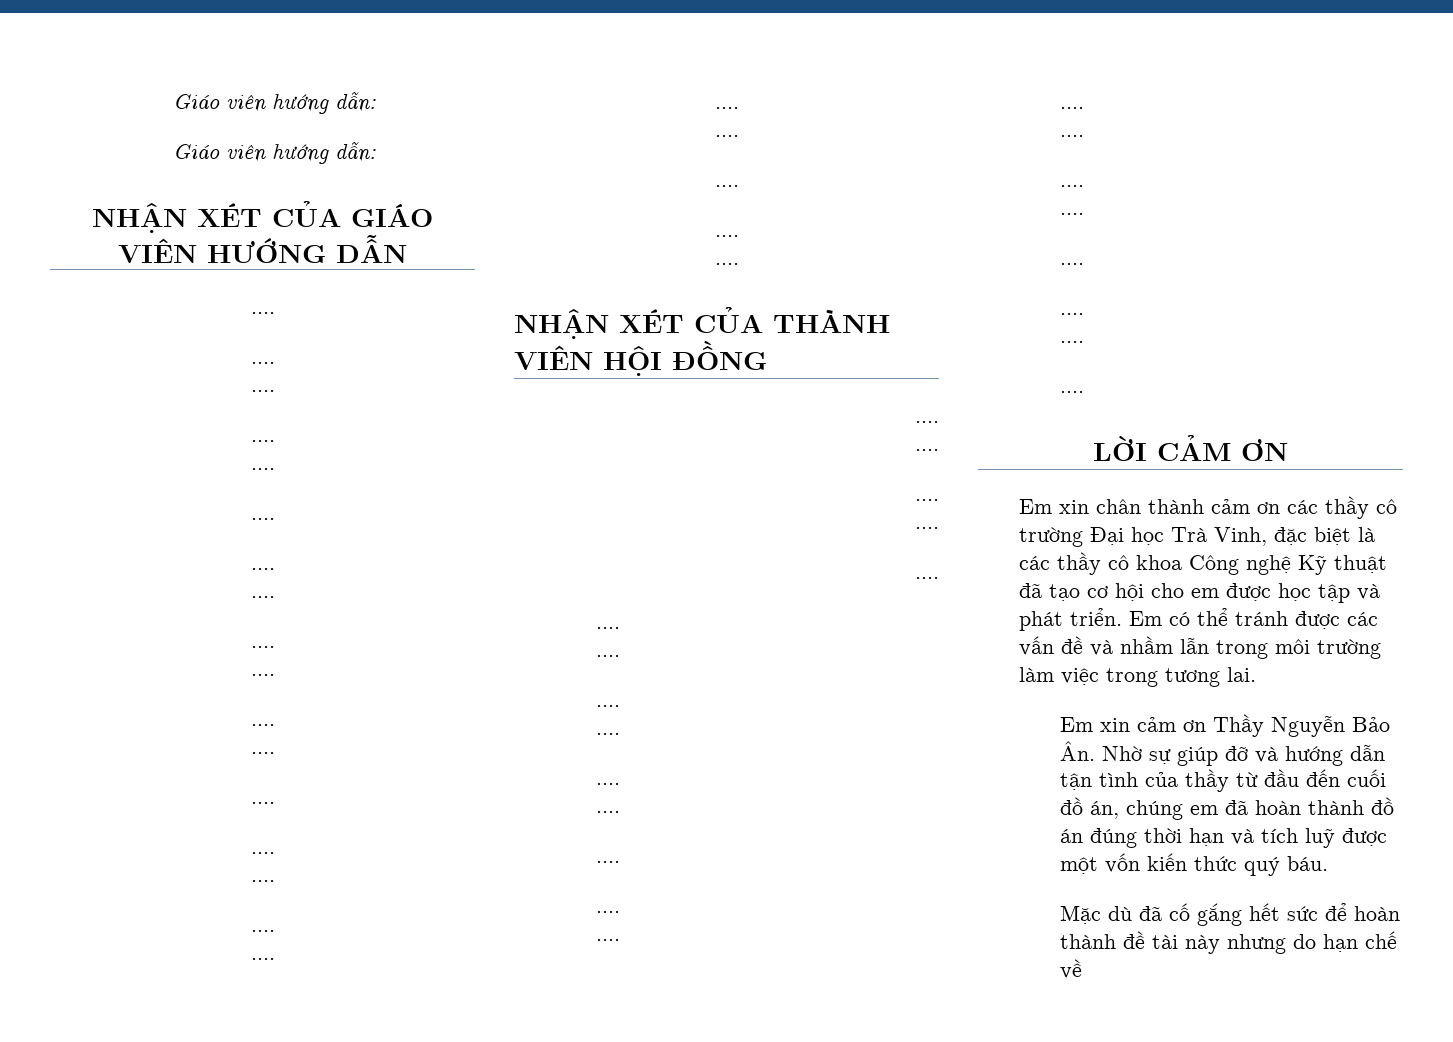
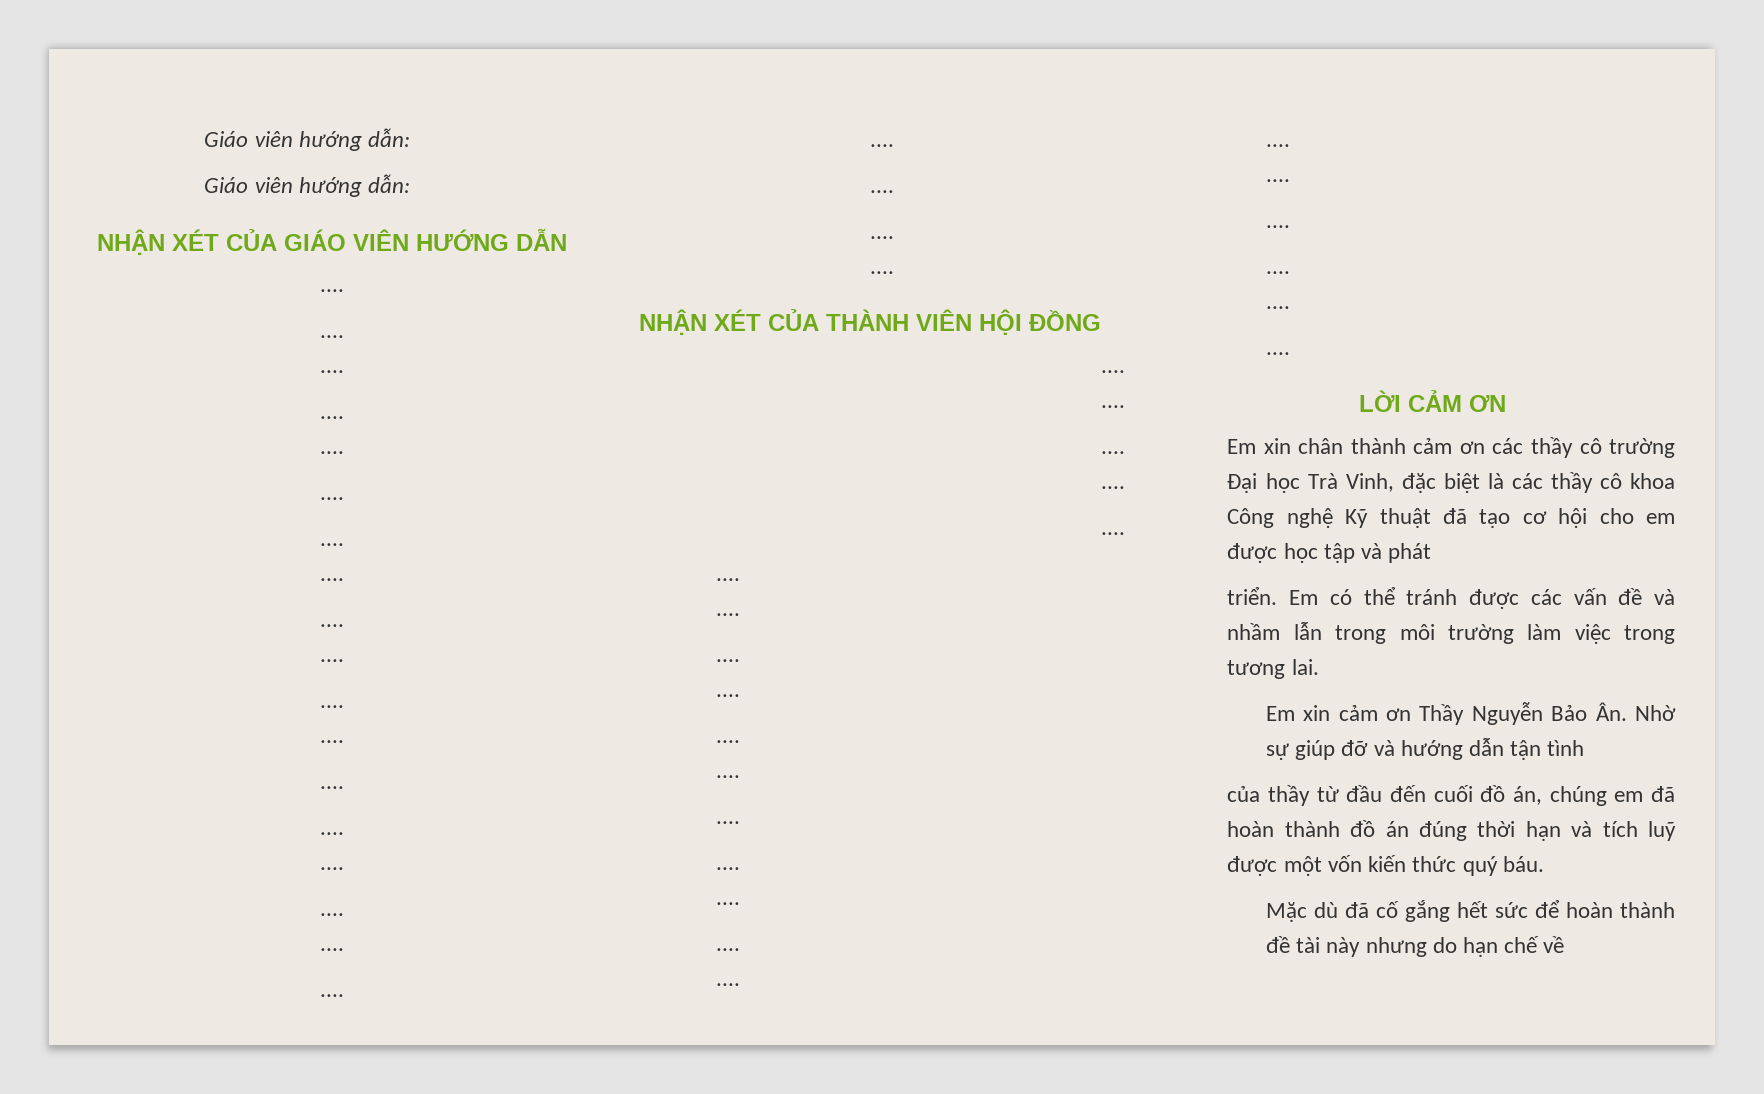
(1064, 621) none -> (1432, 553) //
(1139, 779) none -> (1585, 748) //

